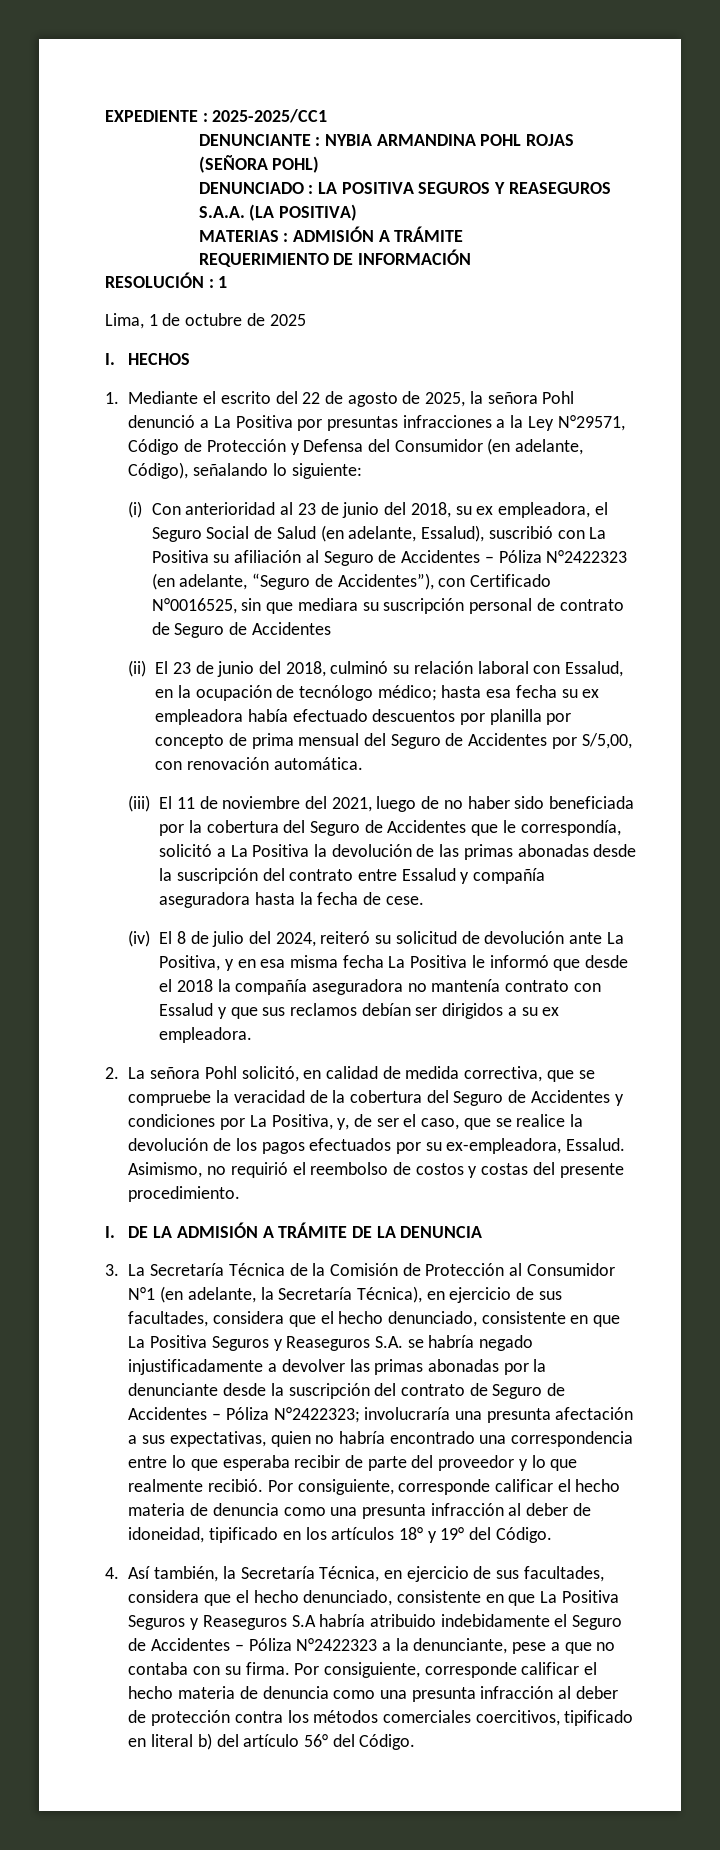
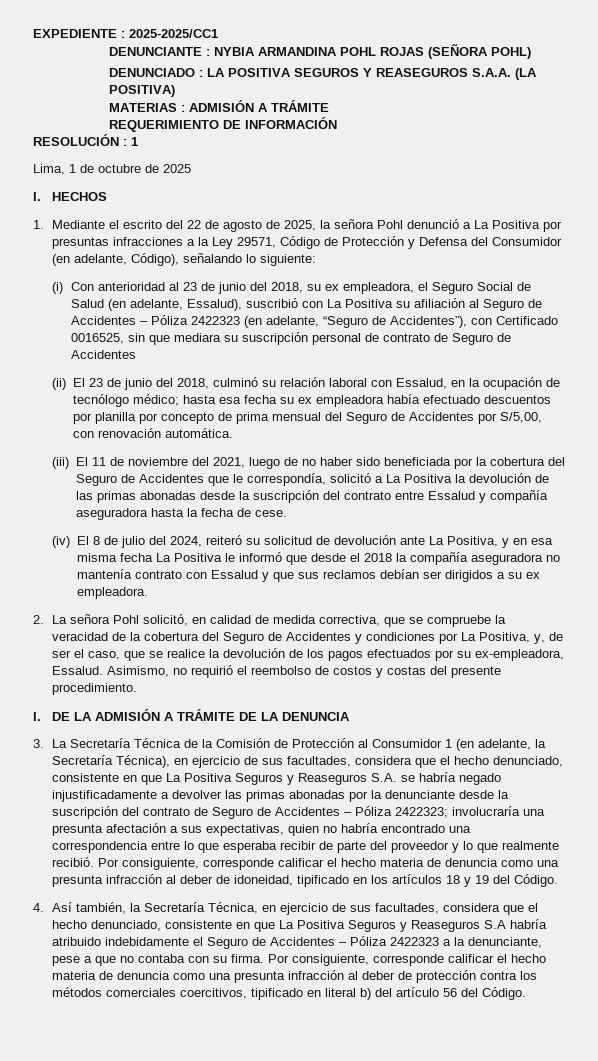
[557,415,625,431] N°29571, -> [237,237,277,248] 29571,
[546,550,628,563] N°2422323 -> [191,316,241,325] 2422323
[151,598,237,614] N°0016525, -> [71,333,125,344] 0016525,
[128,1287,156,1300] N°1 -> [445,739,453,748] 1
[273,1407,360,1423] N°2422323; -> [395,807,449,818] 2422323;
[398,1527,465,1543] 18° y 19° -> [446,875,490,887] 18 y 19
[296,1638,378,1651] N°2422323 -> [390,937,440,946] 2422323
[303,1734,328,1747] 56° -> [443,988,458,997] 56

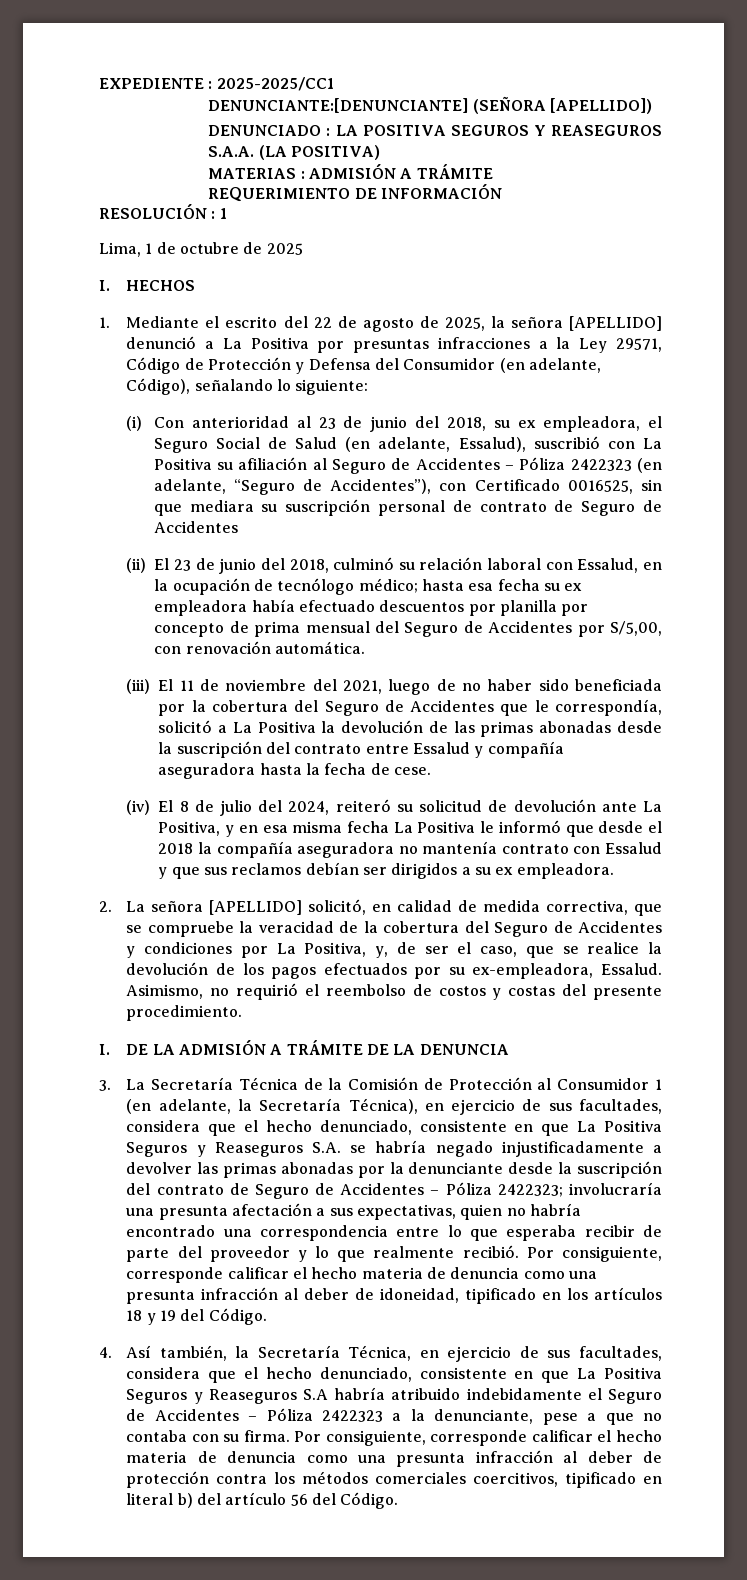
[109,44,532,59] DENUNCIANTE : NYBIA ARMANDINA POHL ROJAS (SEÑORA POHL) -> [208,96,653,114] DENUNCIANTE:[DENUNCIANTE] (SEÑORA [APELLIDO])
[377,220,404,229] Pohl -> [569,316,662,331] [APELLIDO]
[113,615,140,624] Pohl -> [209,900,303,915] [APELLIDO]

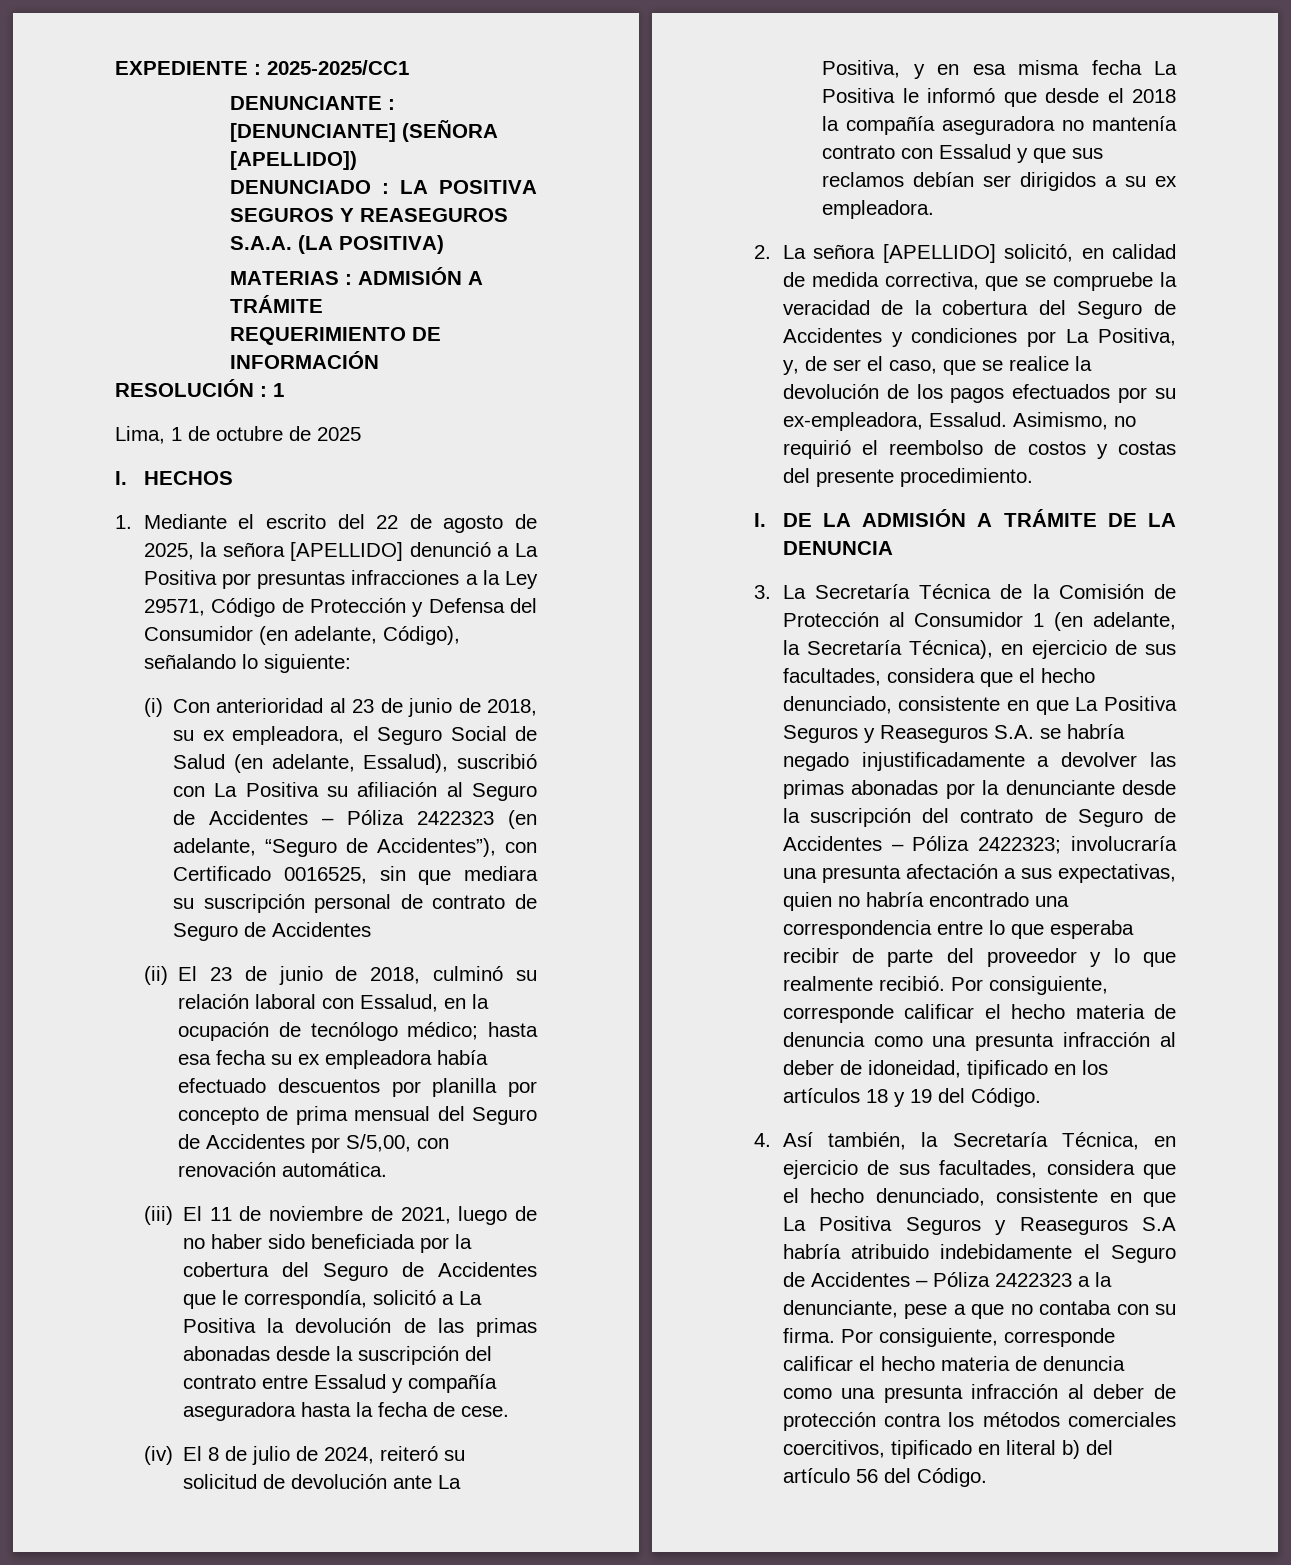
[208,98,469,113] DENUNCIANTE:[DENUNCIANTE] -> [230,96,396,110] [230,123,397,142] DENUNCIANTE : [DENUNCIANTE]
[415,416,440,428] del -> [458,698,481,713] de
[260,558,285,570] del -> [335,966,358,981] de
[312,679,337,691] del -> [370,1206,393,1221] de
[258,800,283,812] del -> [296,1446,319,1461] de

